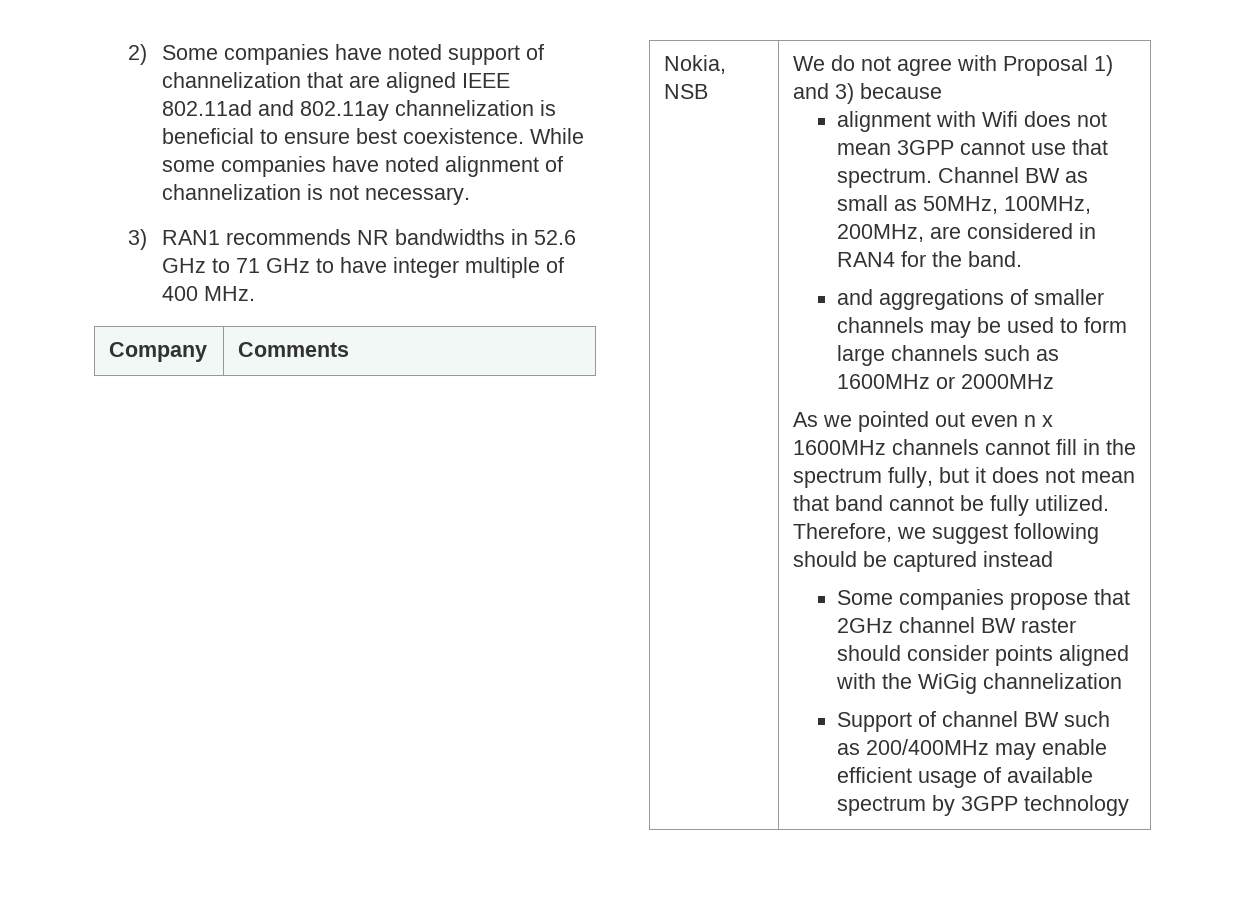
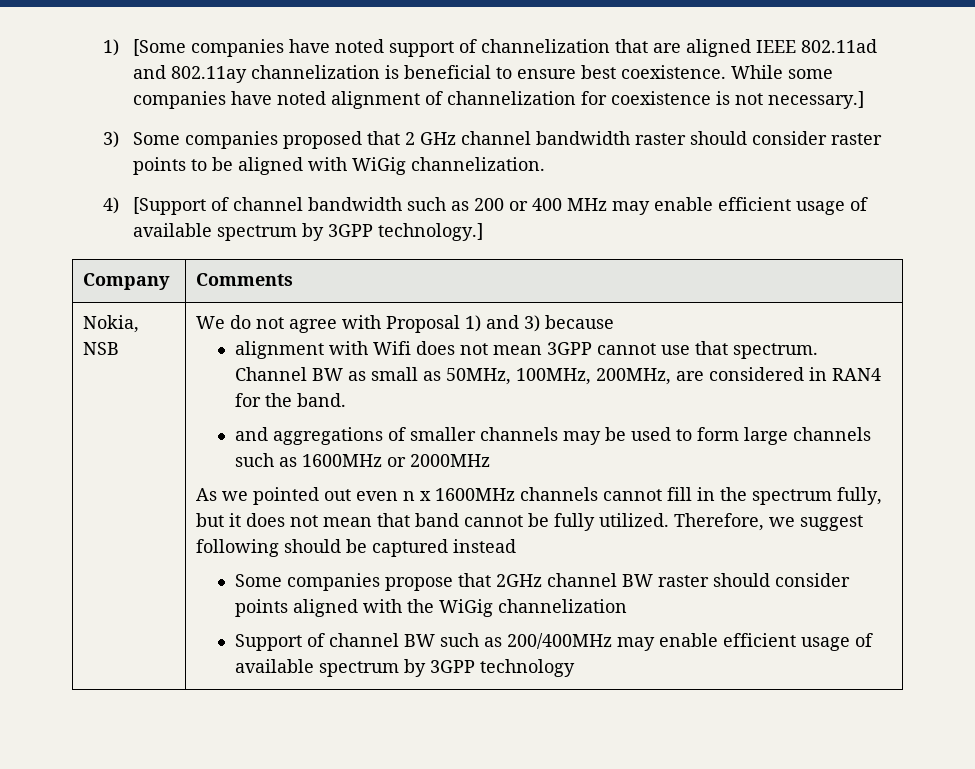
[128,44,219,65] 2) Some -> [102,39,187,56] 1) [Some
(302, 192) none -> [581,91,712,105] for coexistence
[365,187,471,205] [128,229,577,250] [162,257,565,278] [162,286,256,301] necessary. // 3) RAN1 recommends NR bandwidths in 52.6 GHz to 71 GHz to have integer multiple of 400 MHz. -> [768,91,865,109] [102,131,883,149] [133,157,546,175] [102,197,869,215] [133,223,484,241] necessary.] // 3) Some companies proposed that 2 GHz channel bandwidth raster should consider raster points to be aligned with WiGig channelization. // 4) [Support of channel bandwidth such as 200 or 400 MHz may enable efficient usage of available spectrum by 3GPP technology.]

